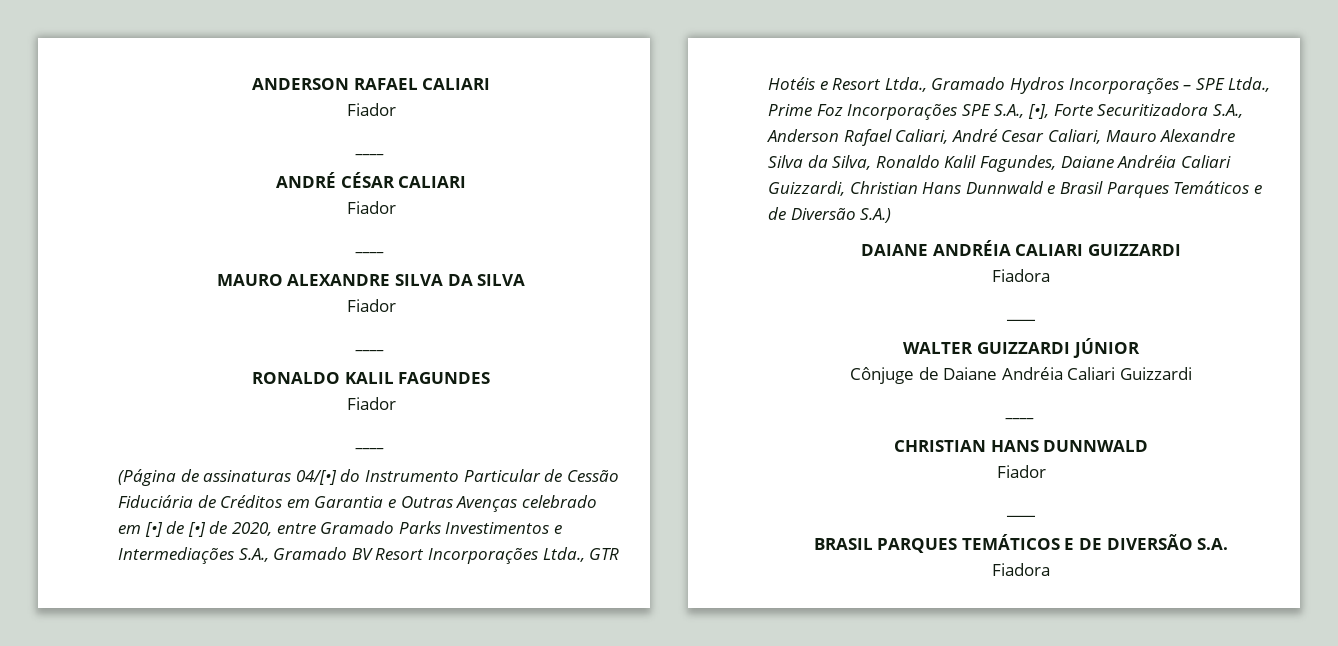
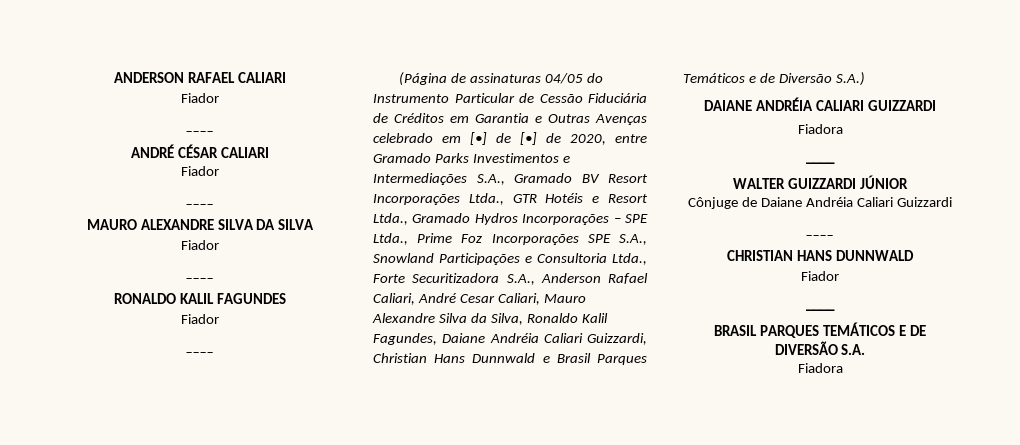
[295,470,337,485] 04/[•] -> [545,73,584,84] 04/05
[1027,104,1049,119] [•], -> [373,253,647,265] Snowland Participações e Consultoria Ltda.,

